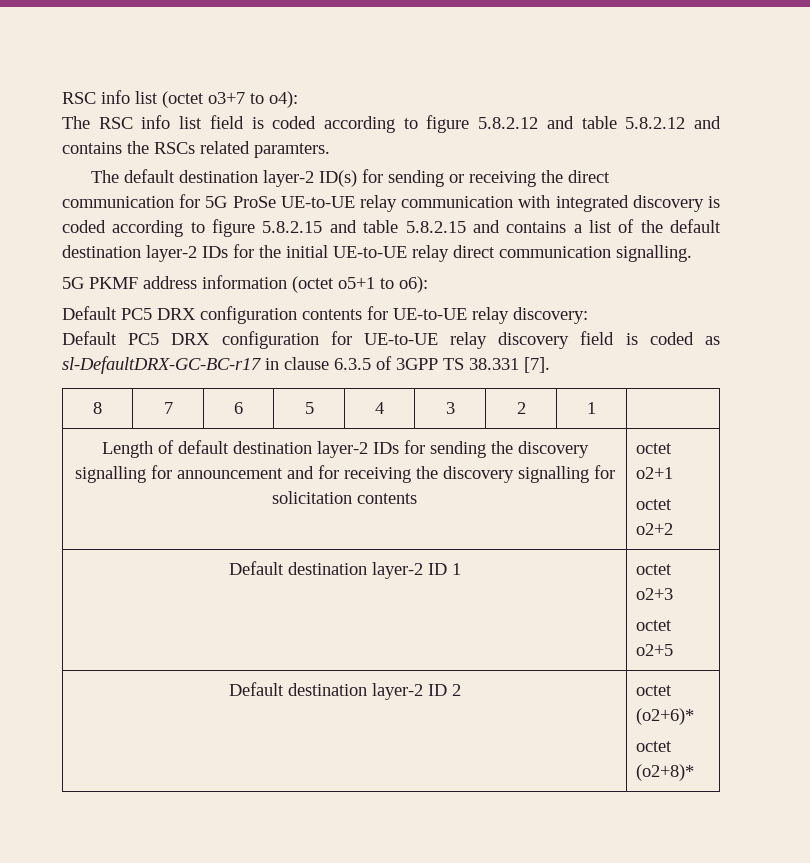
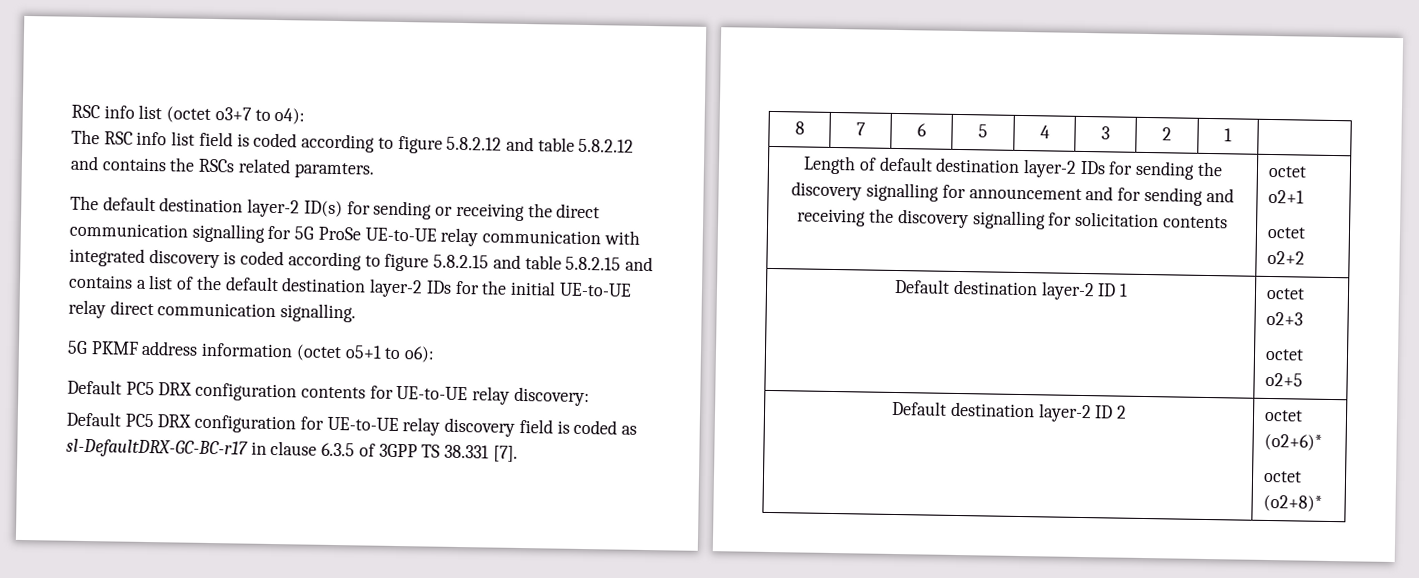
(174, 202) none -> [191,223,265,243] signalling
(339, 472) none -> [1143,186,1234,206] sending and

